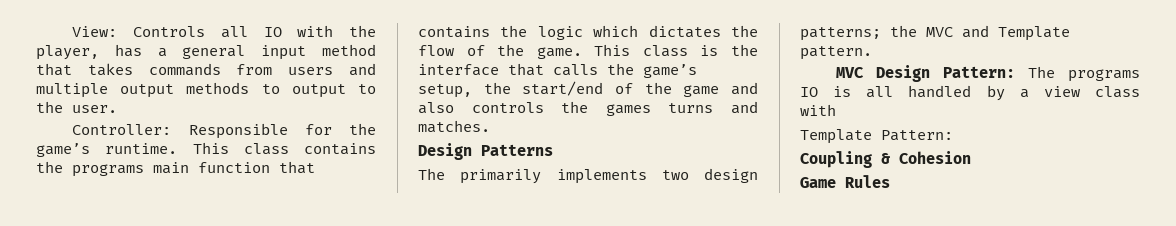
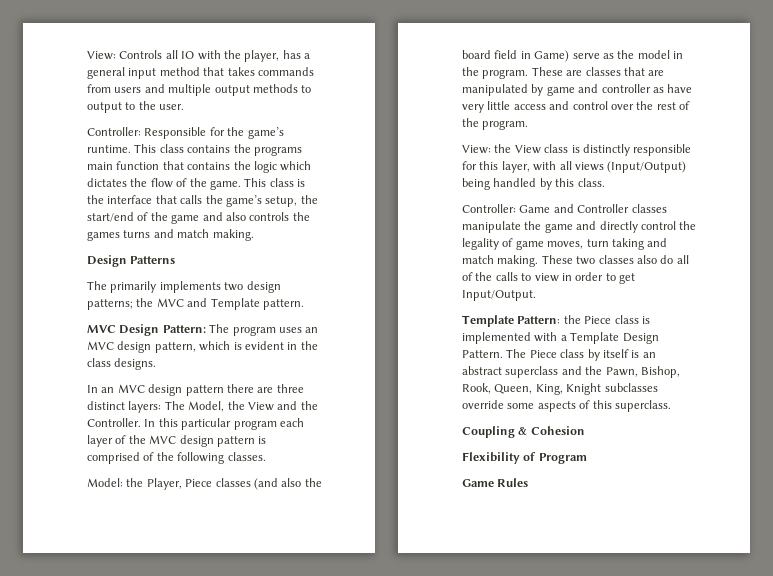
[418,120,490,133] matches. -> [177,229,254,241] match making.
[1068,69,1140,82] [800,85,1140,101] [800,104,836,116] [800,129,953,144] programs IO is all handled by a view class with // Template Pattern: -> [232,326,319,336] [87,341,318,353] [87,358,157,370] [87,384,304,396] [87,401,318,413] [87,418,304,430] [87,435,267,447] [87,452,266,464] [87,478,322,490] [462,50,683,62] [462,67,665,79] [462,84,693,96] [462,101,690,113] [462,118,529,130] [462,144,692,156] [462,161,687,173] [462,178,605,190] [462,204,667,213] [462,221,697,233] [462,238,668,250] [462,255,689,267] [462,272,635,284] [462,290,536,301] [462,315,650,327] [462,332,659,344] [462,349,656,361] [462,366,680,378] [462,383,658,395] [462,400,671,412] program uses an MVC design pattern, which is evident in the class designs. // In an MVC design pattern there are three distinct layers: The Model, the View and the Controller. In this particular program each layer of the MVC design pattern is comprised of the following classes. // Model: the Player, Piece classes (and also the board field in Game) serve as the model in the program. These are classes that are manipulated by game and controller as have very little access and control over the rest of the program. // View: the View class is distinctly responsible for this layer, with all views (Input/Output) being handled by this class. // Controller: Game and Controller classes manipulate the game and directly control the legality of game moves, turn taking and match making. These two classes also do all of the calls to view in order to get Input/Output. // Template Pattern: the Piece class is implemented with a Template Design Pattern. The Piece class by itself is an abstract superclass and the Pawn, Bishop, Rook, Queen, King, Knight subclasses override some aspects of this superclass.
(971, 157) none -> [462,452,587,464] // Flexibility of Program

